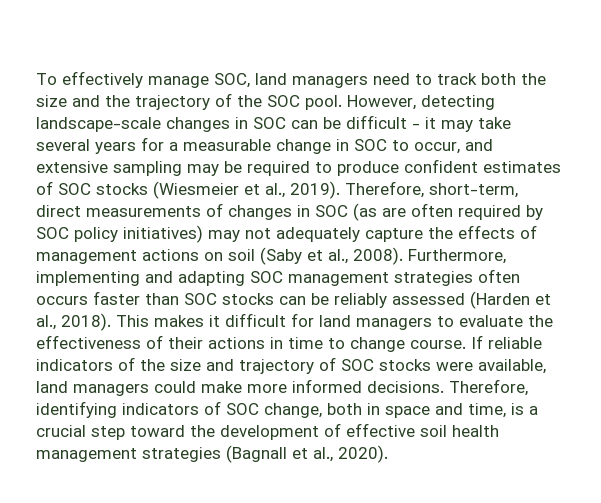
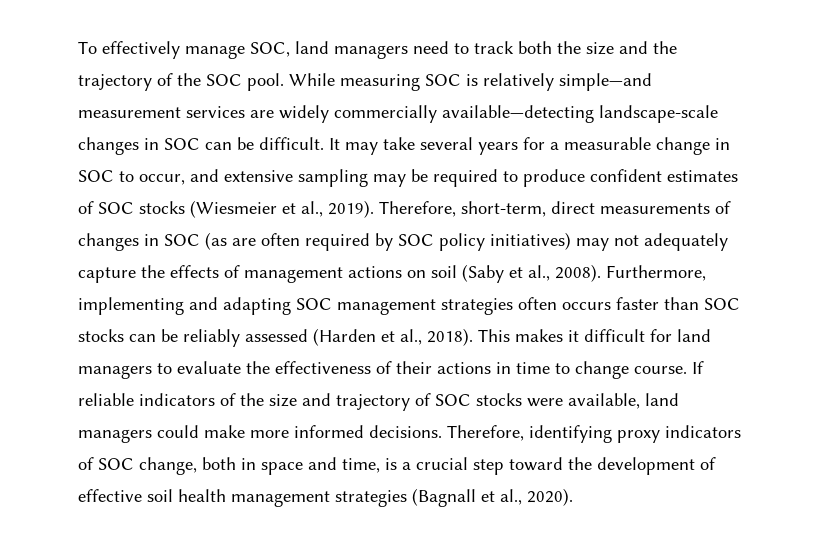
[347,95,495,110] However, detecting -> [289,73,652,91] [78,105,594,123] While measuring SOC is relatively simple—and measurement services are widely commercially available—detecting
[346,115,436,129] difficult - it -> [259,137,340,150] difficult. It
(117, 409) none -> [617,430,660,443] proxy

